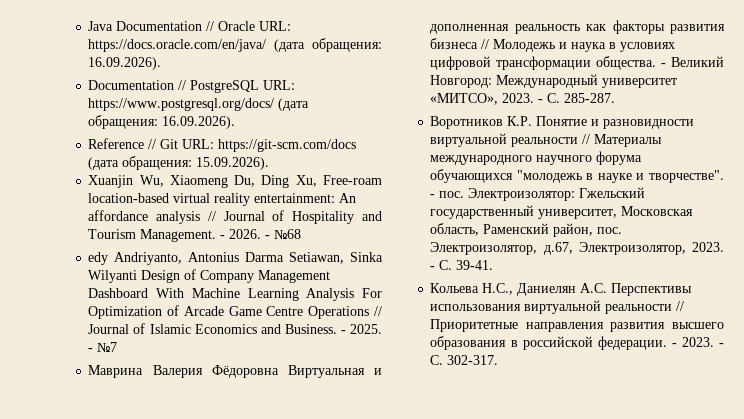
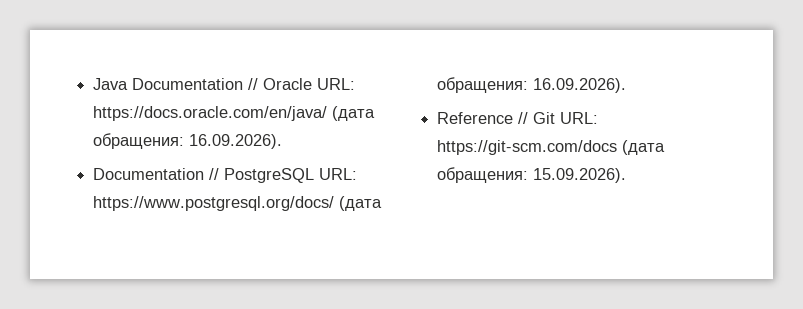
[88,175,383,188] [88,193,357,206] [88,210,382,224] [88,229,302,242] [88,252,384,265] [88,269,331,283] [88,288,382,301] [88,305,382,319] [88,323,382,334] [88,342,118,352] [88,365,382,378] [430,20,725,34] [430,38,676,52] [430,56,724,70] [430,74,678,88] [430,93,616,105] [430,116,695,129] [430,133,663,147] [430,151,643,165] [430,169,724,183] [430,187,646,201] [430,205,694,219] [430,223,623,237] [430,242,724,255] [430,260,494,270] [430,283,693,296] [430,300,685,314] [430,319,724,332] [430,336,724,350] [430,355,499,365] // Xuanjin Wu, Xiaomeng Du, Ding Xu, Free-roam location-based virtual reality entertainment: An affordance analysis // Journal of Hospitality and Tourism Management. - 2026. - №68 // edy Andriyanto, Antonius Darma Setiawan, Sinka Wilyanti Design of Company Management Dashboard With Machine Learning Analysis For Optimization of Arcade Game Centre Operations // Journal of Islamic Economics and Business. - 2025. - №7 // Маврина Валерия Фёдоровна Виртуальная и дополненная реальность как факторы развития бизнеса // Молодежь и наука в условиях цифровой трансформации общества. - Великий Новгород: Международный университет «МИТСО», 2023. - С. 285-287. // Воротников К.Р. Понятие и разновидности виртуальной реальности // Материалы международного научного форума обучающихся "молодежь в науке и творчестве". - пос. Электроизолятор: Гжельский государственный университет, Московская область, Раменский район, пос. Электроизолятор, д.67, Электроизолятор, 2023. - С. 39-41. // Кольева Н.С., Даниелян А.С. Перспективы использования виртуальной реальности // Приоритетные направления развития высшего образования в российской федерации. - 2023. - С. 302-317. -> (627, 175) none

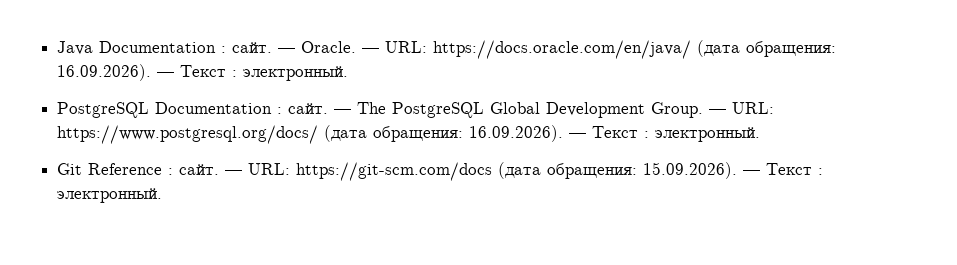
[248,78,313,90] // Oracle -> [221,41,380,53] : сайт. — Oracle. —
[93,168,315,183] // Documentation // PostgreSQL -> [157,65,349,81] [57,102,727,118] — Текст : электронный. // PostgreSQL Documentation : сайт. — The PostgreSQL Global Development Group. —
[437,112,556,124] // Reference // Git -> [569,126,761,142] [57,163,243,175] — Текст : электронный. // Git Reference : сайт. —
(627, 175) none -> [743,163,824,175] [57,188,163,203] — Текст : электронный.

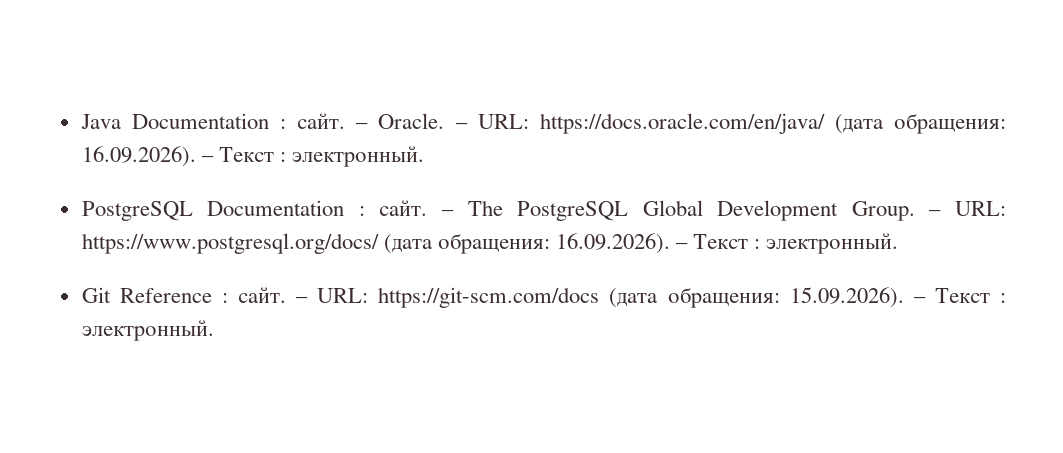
[278,41,380,53] — Oracle. — -> [356,113,468,129] – Oracle. –
[157,72,175,77] — -> [201,156,214,162] –
[334,109,352,114] — -> [442,210,455,216] –
[709,109,727,114] — -> [929,210,942,216] –
[569,133,587,138] — -> [676,243,689,249] –
[225,170,243,175] — -> [296,297,309,303] –
[743,170,761,175] — -> [913,297,926,303] –

